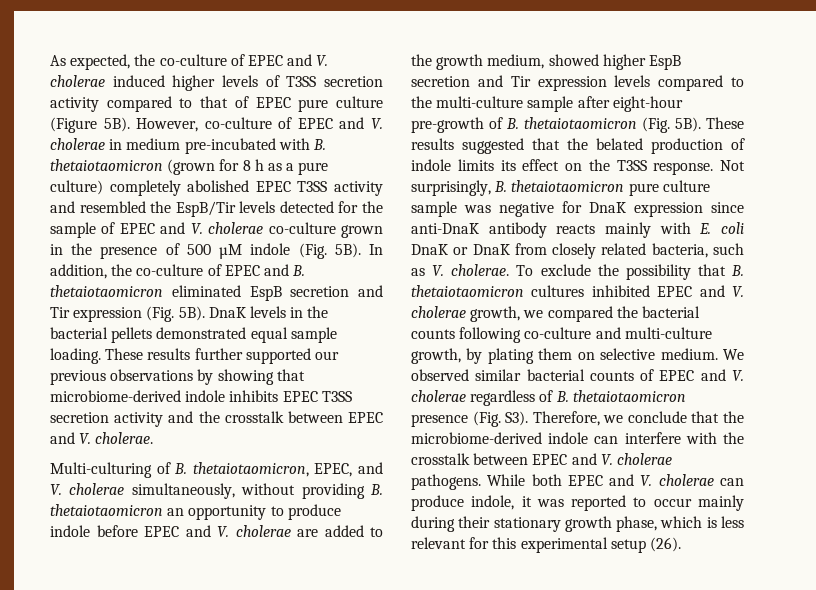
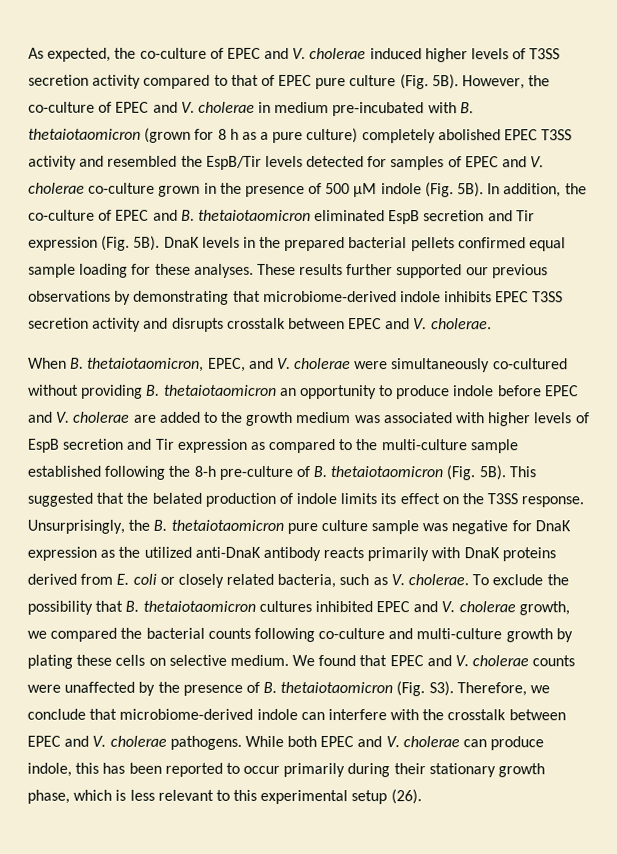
[50,117,97,133] (Figure -> [399,74,429,90] (Fig.
(199, 125) none -> [528,75,551,87] the
[361,201,383,213] [50,222,96,238] the sample -> [390,156,445,171] samples
(329, 312) none -> [284,236,346,252] prepared
[156,327,247,339] demonstrated -> [457,237,526,249] confirmed
[50,348,101,364] loading. -> [79,263,254,278] loading for these analyses.
[217,369,274,385] showing -> [133,290,230,305] demonstrating
[198,411,220,423] the -> [171,317,224,332] disrupts
[50,462,171,478] Multi-culturing of -> [28,357,67,369] When
[131,483,235,499] simultaneously, -> [354,358,568,373] were simultaneously co-cultured
[487,54,681,70] [411,75,651,91] medium, showed higher EspB secretion and Tir expression levels -> [296,411,590,427] [27,438,265,453] medium was associated with higher levels of EspB secretion and Tir expression as
[577,96,683,112] [411,117,484,133] after eight-hour pre-growth -> [27,465,293,480] established following the 8-h pre-culture
[706,117,744,129] [411,138,454,150] These results -> [508,466,536,478] This
[720,160,745,171] [411,180,491,196] Not surprisingly, -> [27,519,151,534] Unsurprisingly, the
[711,202,744,213] [411,222,744,238] [411,243,547,255] since anti-DnaK antibody reacts mainly with E. coli DnaK or DnaK from -> [100,546,556,562] [27,573,175,585] as the utilized anti-DnaK antibody reacts primarily with DnaK proteins derived from E. coli or
[411,348,461,364] growth, -> [505,628,553,643] growth
[538,348,573,360] them -> [76,654,146,666] these cells
[411,369,744,381] [411,390,686,406] [411,414,468,427] observed similar bacterial counts of EPEC and V. cholerae regardless of B. thetaiotaomicron presence -> [318,655,576,667] [27,681,394,696] found that EPEC and V. cholerae counts were unaffected by the presence of B. thetaiotaomicron
[723,411,744,423] the -> (118, 714) none
[521,496,564,507] it was -> [75,762,162,774] this has been
[698,495,744,511] mainly -> [283,762,346,778] primarily
[469,537,490,549] for -> [215,789,230,801] to

